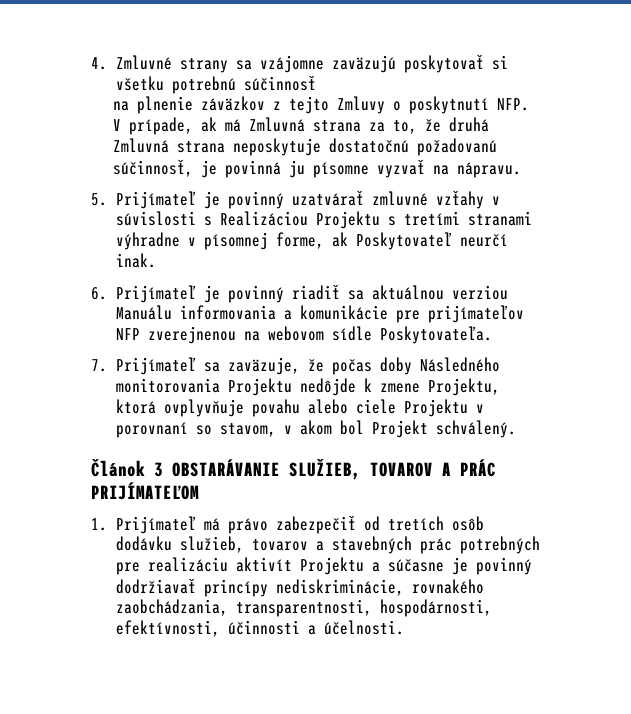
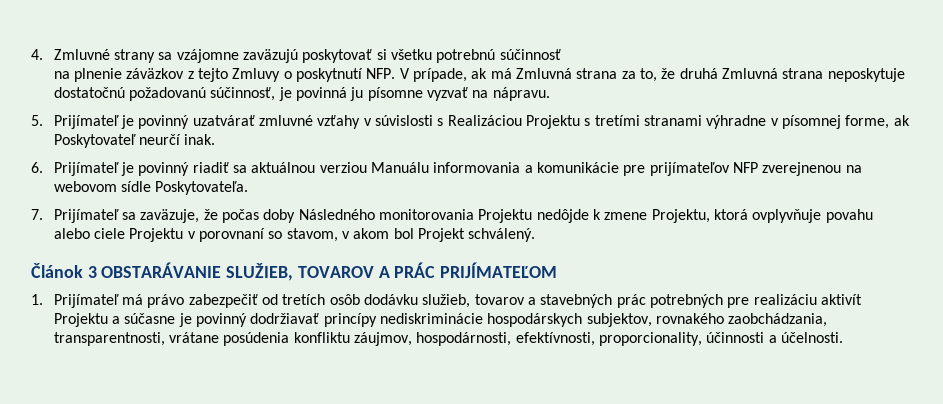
[275,579,484,596] [115,599,372,617] nediskriminácie, rovnakého zaobchádzania, transparentnosti, -> [380,313,828,327] [53,332,413,346] nediskriminácie hospodárskych subjektov, rovnakého zaobchádzania, transparentnosti, vrátane posúdenia konfliktu záujmov,
(220, 628) none -> [599,332,703,346] proporcionality,

